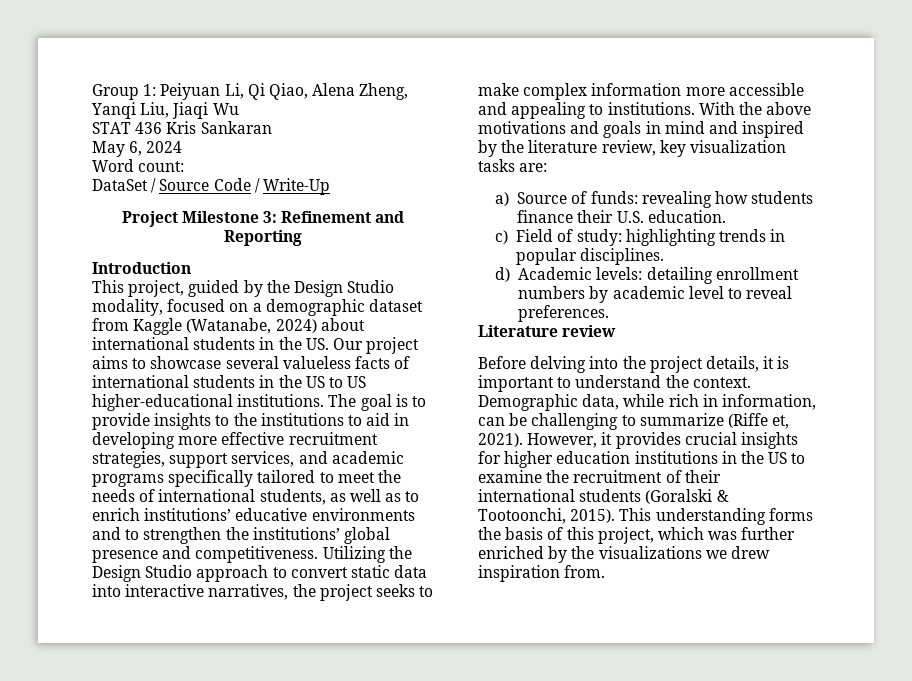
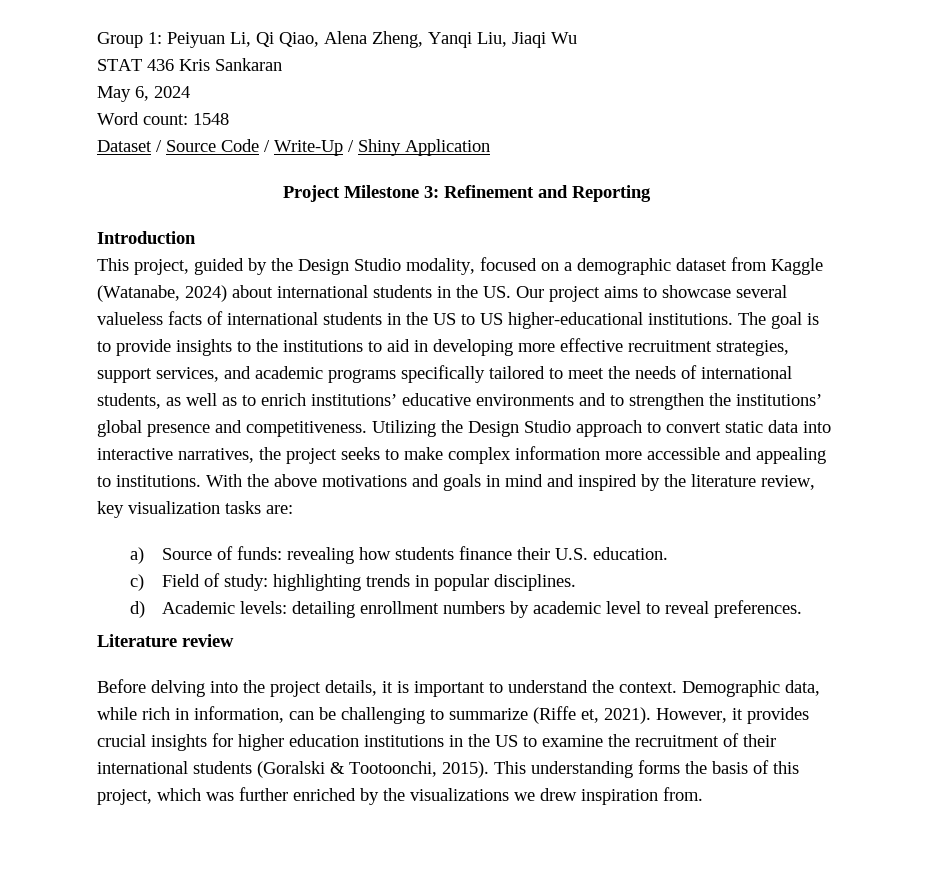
[92,179,148,191] // DataSet -> [193,113,229,125] [97,140,152,152] 1548 // Dataset
(330, 186) none -> [348,139,490,156] / Shiny Application

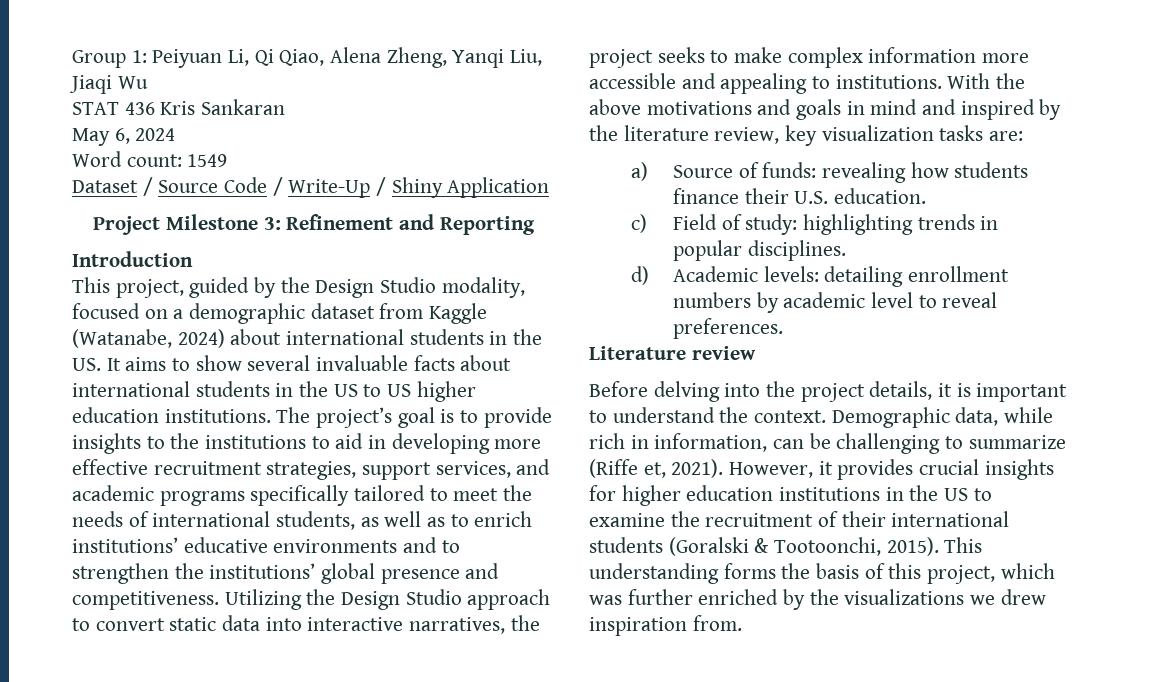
[193,113,229,125] 1548 -> [187,154,228,167] 1549
[516,285,787,302] [97,311,223,325] Our project aims to showcase several valueless facts of -> [106,355,512,371] It aims to show several invaluable facts about
[508,312,643,329] higher-educational -> [416,381,476,402] [72,407,159,423] higher education
(766, 318) none -> [316,407,393,428] project’s

